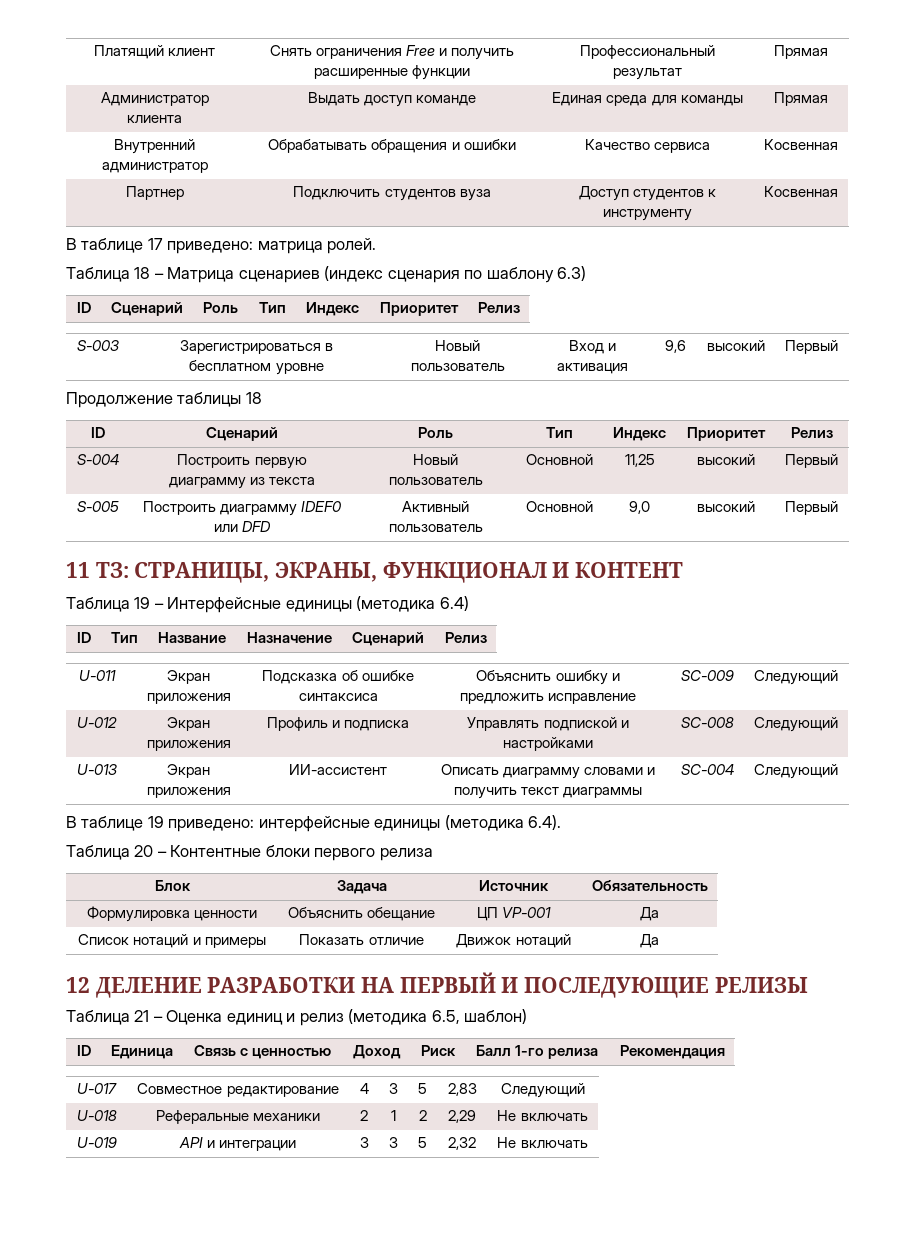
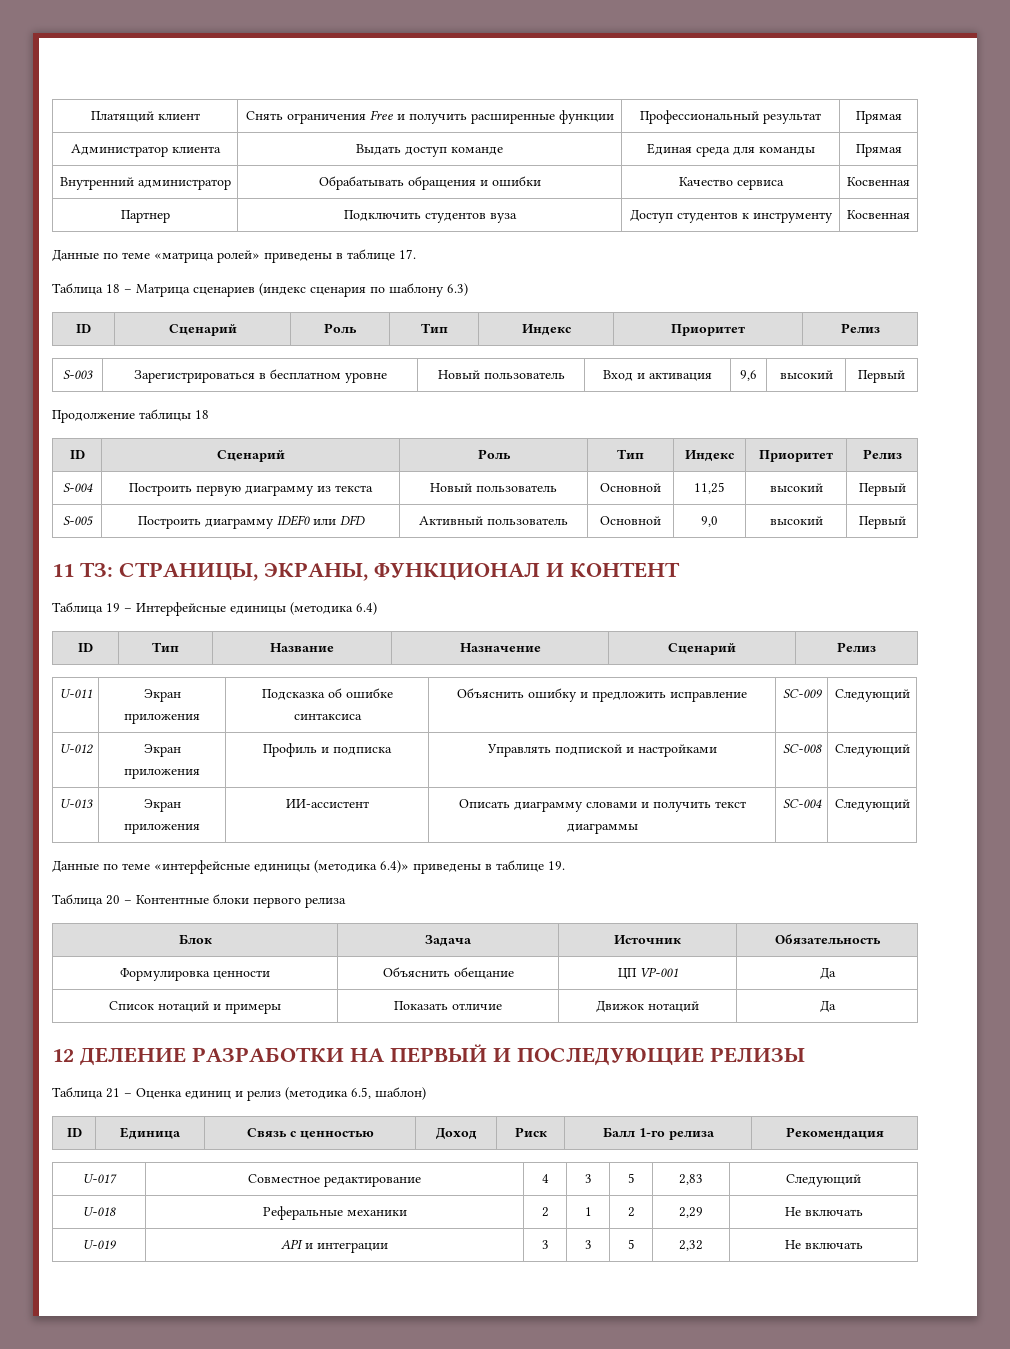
[66,238,377,254] В таблице 17 приведено: матрица ролей. -> [52,249,416,263] Данные по теме «матрица ролей» приведены в таблице 17.
[66,815,562,832] В таблице 19 приведено: интерфейсные единицы (методика 6.4). -> [52,860,565,874] Данные по теме «интерфейсные единицы (методика 6.4)» приведены в таблице 19.

